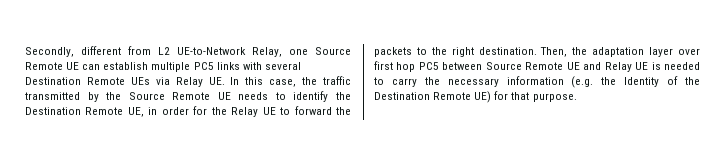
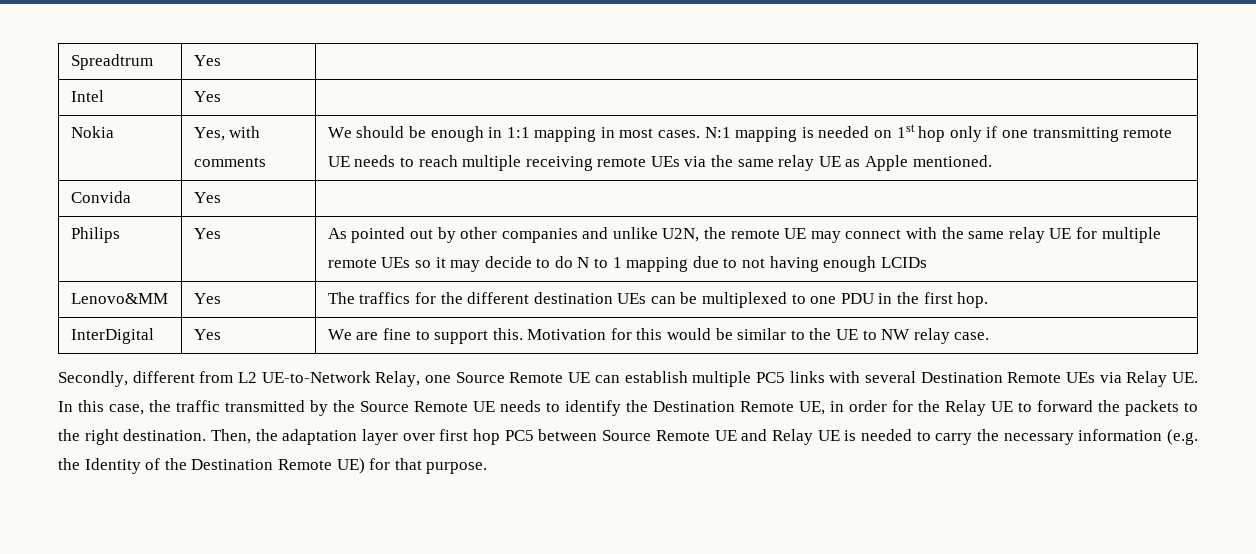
(25, 52) none -> [70,54,153,70] [193,55,221,66] [70,90,104,102] [193,91,221,102] [70,126,114,138] [193,126,261,141] [193,157,266,167] [327,124,1173,142] [327,155,992,171] [70,191,131,203] [193,192,221,203] [70,227,120,243] [193,228,221,239] [327,227,1161,243] [327,256,927,272] [70,293,168,304] [193,293,221,304] [327,292,989,308] [70,328,154,344] [193,329,221,340] [327,328,990,344] Spreadtrum | Yes | // Intel | Yes | // Nokia | Yes, with comments | We should be enough in 1:1 mapping in most cases. N:1 mapping is needed on 1st hop only if one transmitting remote UE needs to reach multiple receiving remote UEs via the same relay UE as Apple mentioned. // Convida | Yes | // Philips | Yes | As pointed out by other companies and unlike U2N, the remote UE may connect with the same relay UE for multiple remote UEs so it may decide to do N to 1 mapping due to not having enough LCIDs // Lenovo&MM | Yes | The traffics for the different destination UEs can be multiplexed to one PDU in the first hop. // InterDigital | Yes | We are fine to support this. Motivation for this would be similar to the UE to NW relay case. //

